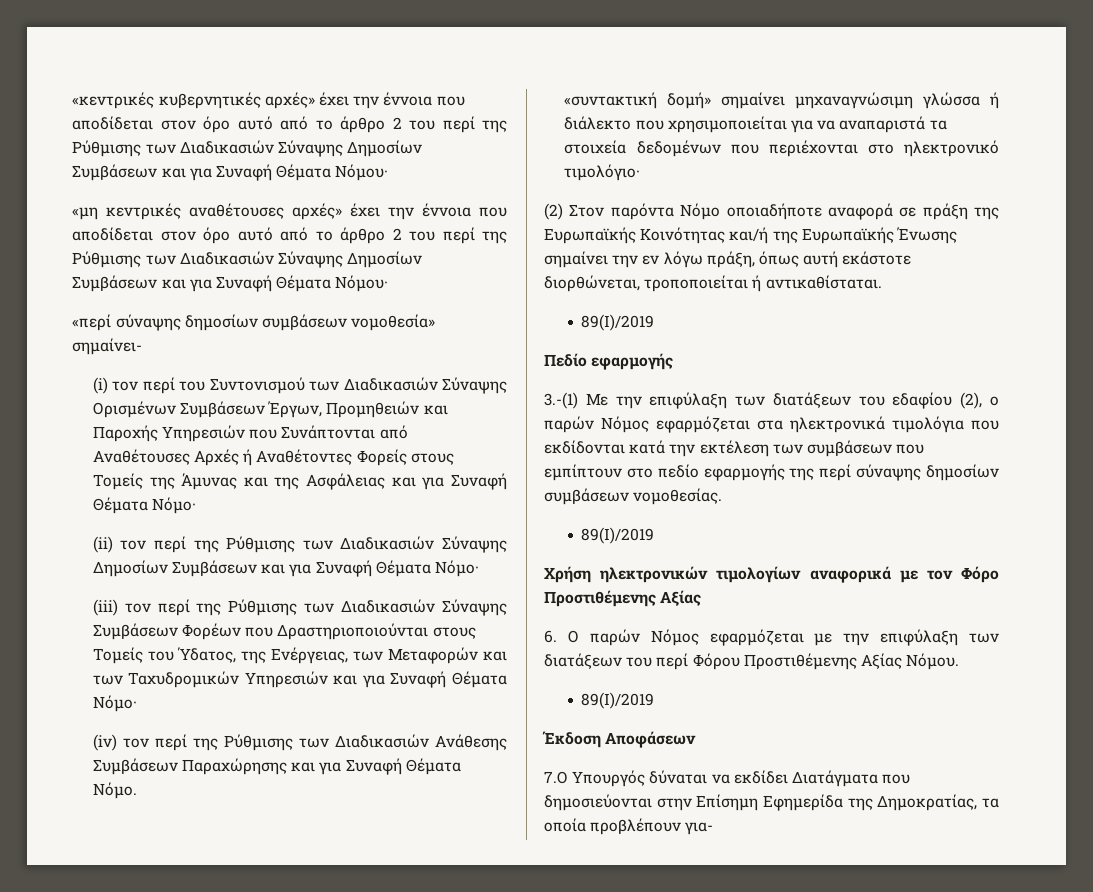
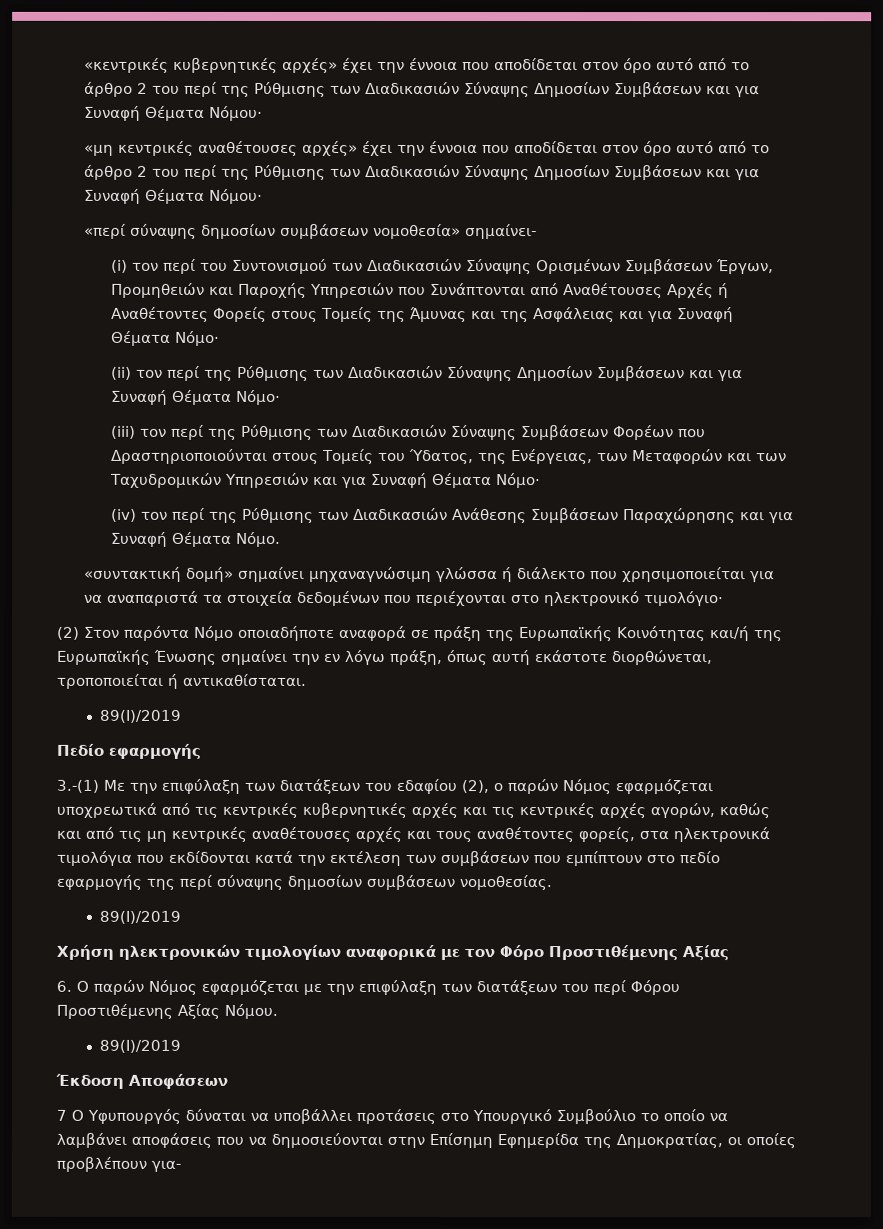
(750, 424) none -> [56,802,770,819] [56,826,635,843] υποχρεωτικά από τις κεντρικές κυβερνητικές αρχές και τις κεντρικές αρχές αγορών, καθώς και από τις μη κεντρικές αναθέτουσες αρχές και τους αναθέτοντες φορείς,
[544,770,911,787] 7.Ο Υπουργός δύναται να εκδίδει Διατάγματα που -> [56,1108,728,1125] [56,1132,267,1148] 7 Ο Υφυπουργός δύναται να υποβάλλει προτάσεις στο Υπουργικό Συμβούλιο το οποίο να λαμβάνει αποφάσεις που να
[982,798,999,808] [544,818,586,832] τα οποία -> [727,1133,796,1149] οι οποίες

